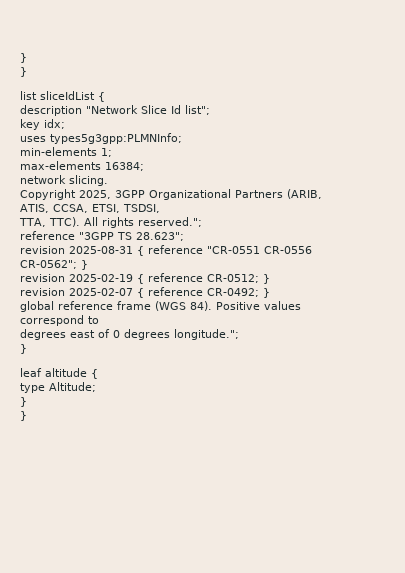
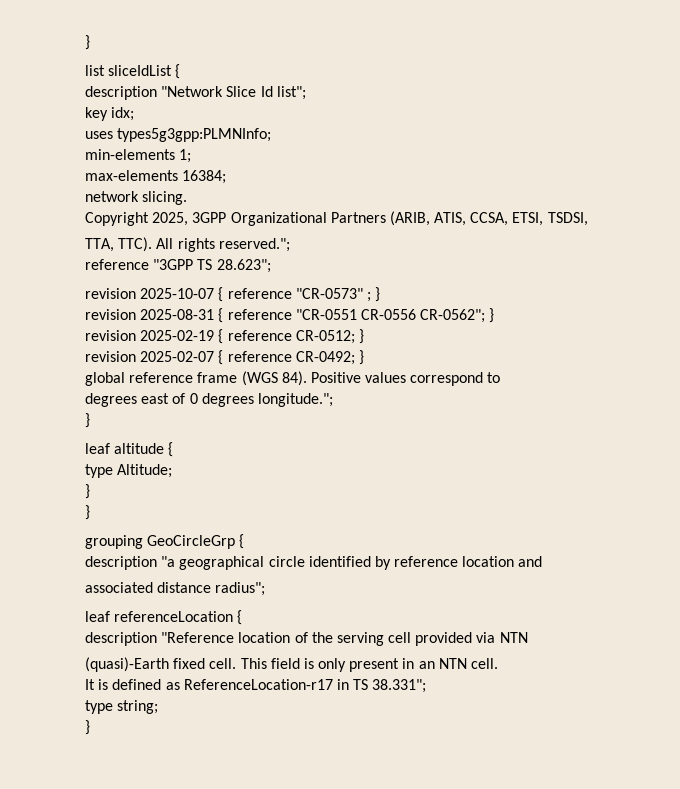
[20,53,27,63] [20,67,27,77] } // } -> [85,35,90,50] }
(184, 236) none -> [85,287,381,302] // revision 2025-10-07 { reference "CR-0573" ; }
(27, 416) none -> [85,534,245,549] [85,556,543,570] [85,582,266,596] [85,610,243,625] [85,632,528,646] [85,657,499,672] [85,679,427,693] [85,700,159,714] [85,720,90,735] // grouping GeoCircleGrp { // description "a geographical circle identified by reference location and // associated distance radius"; // leaf referenceLocation { // description "Reference location of the serving cell provided via NTN // (quasi)-Earth fixed cell. This field is only present in an NTN cell. // It is defined as ReferenceLocation-r17 in TS 38.331"; // type string; // }

